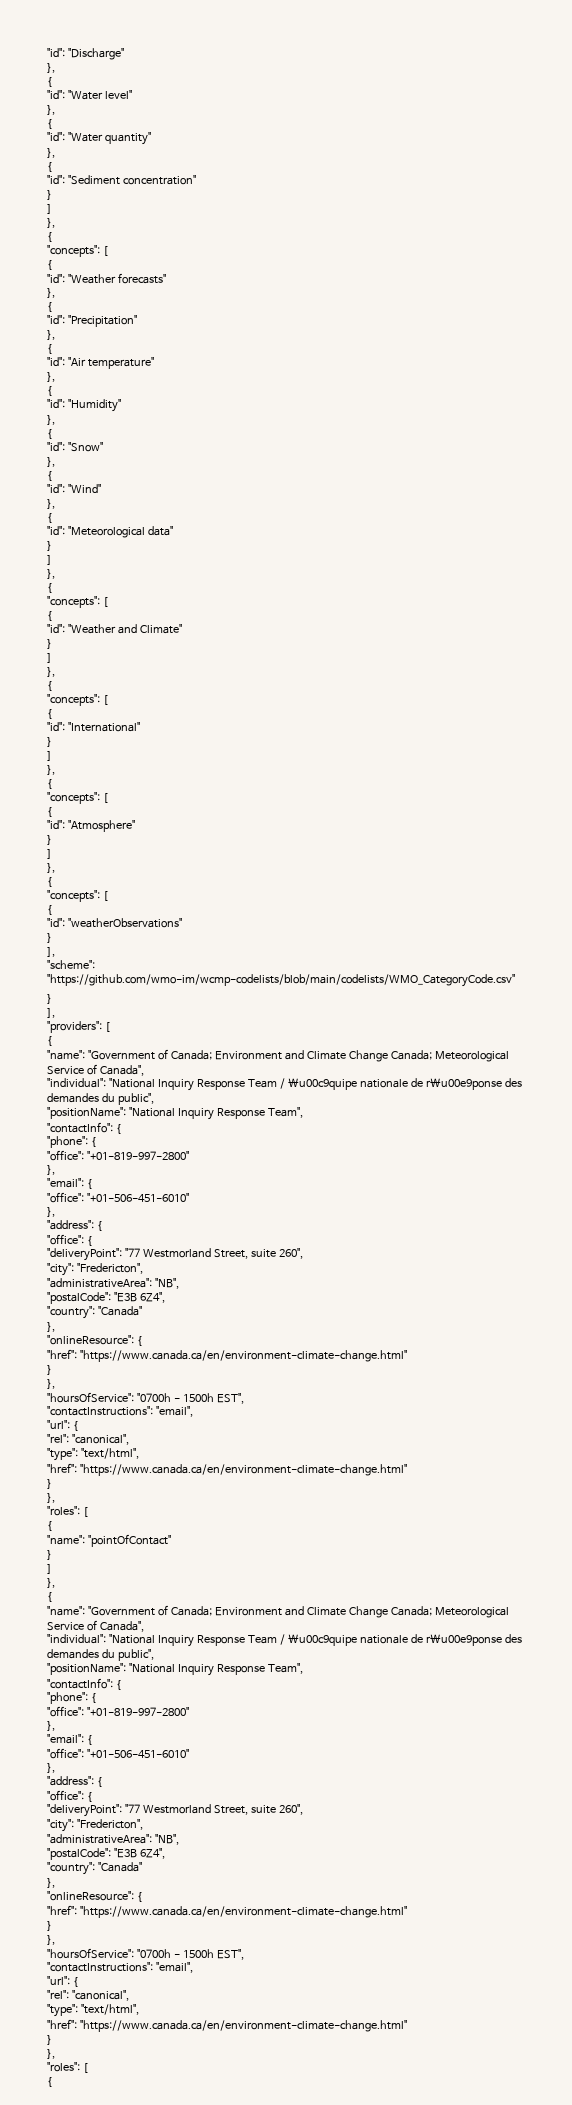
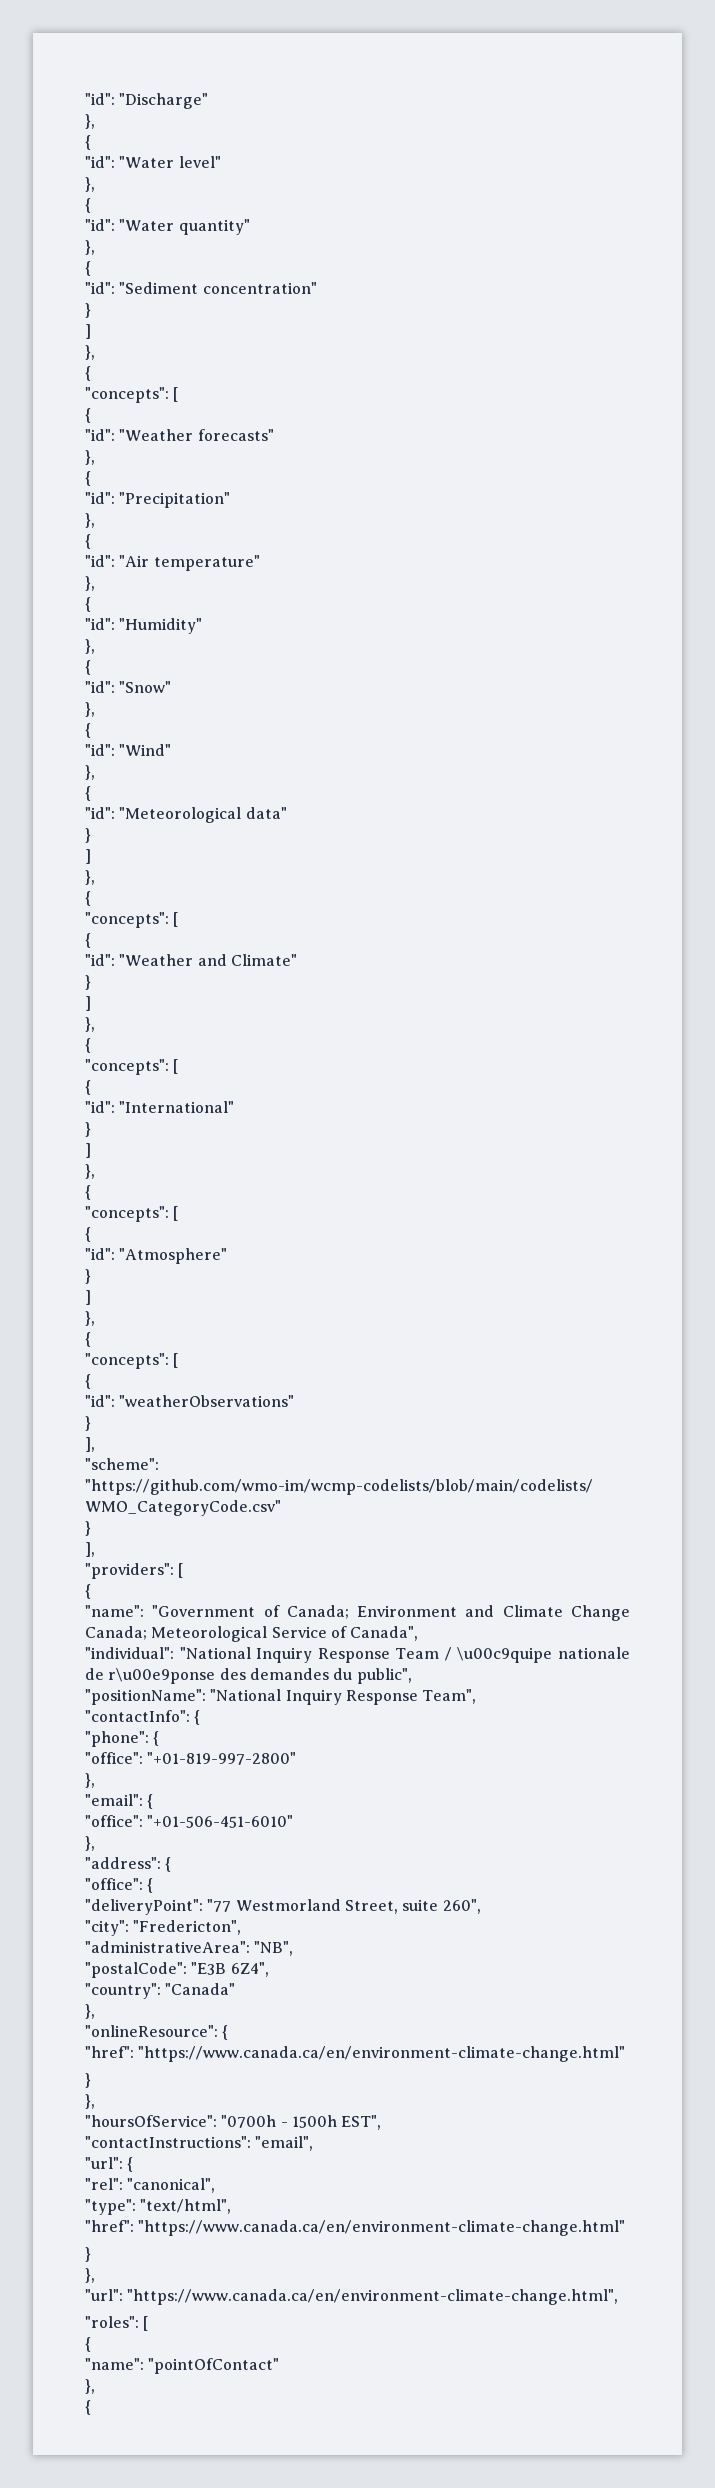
(55, 1498) none -> [85,2289,619,2305] // "url": "https://www.canada.ca/en/environment-climate-change.html",
[47,1550,52,1560] [47,1564,52,1574] [47,1578,55,1588] [47,1592,52,1602] [47,1605,509,1618] [47,1620,144,1632] [47,1634,522,1647] [47,1649,154,1661] [47,1663,303,1676] [47,1678,121,1690] [47,1692,96,1704] [47,1706,189,1717] [47,1721,55,1731] [47,1734,92,1745] [47,1748,189,1759] [47,1763,55,1773] [47,1776,102,1787] [47,1790,92,1802] [47,1804,303,1817] [47,1819,143,1832] [47,1834,179,1845] [47,1848,165,1860] [47,1862,142,1875] [47,1878,55,1888] [47,1891,142,1902] [47,1905,407,1918] [47,1921,52,1931] [47,1935,55,1945] [47,1948,244,1960] [47,1962,193,1973] [47,1976,78,1987] [47,1990,129,2001] [47,2004,139,2017] [47,2019,407,2032] [47,2035,52,2045] [47,2049,55,2059] [47,2062,88,2073] [47,2077,52,2087] // } // ] // }, // { // "name": "Government of Canada; Environment and Climate Change Canada; Meteorological Service of Canada", // "individual": "National Inquiry Response Team / \u00c9quipe nationale de r\u00e9ponse des demandes du public", // "positionName": "National Inquiry Response Team", // "contactInfo": { // "phone": { // "office": "+01-819-997-2800" // }, // "email": { // "office": "+01-506-451-6010" // }, // "address": { // "office": { // "deliveryPoint": "77 Westmorland Street, suite 260", // "city": "Fredericton", // "administrativeArea": "NB", // "postalCode": "E3B 6Z4", // "country": "Canada" // }, // "onlineResource": { // "href": "https://www.canada.ca/en/environment-climate-change.html" // } // }, // "hoursOfService": "0700h - 1500h EST", // "contactInstructions": "email", // "url": { // "rel": "canonical", // "type": "text/html", // "href": "https://www.canada.ca/en/environment-climate-change.html" // } // }, // "roles": [ // { -> [85,2379,95,2394] [85,2400,91,2415] // }, // {

